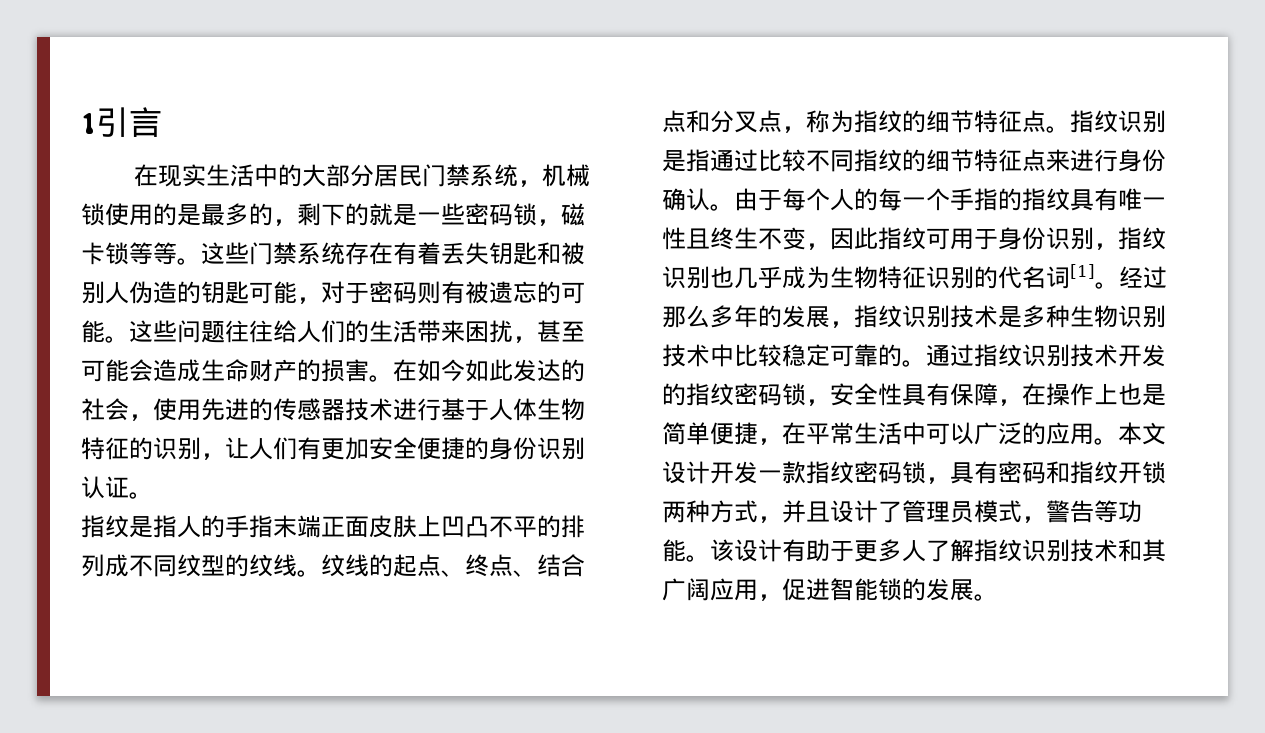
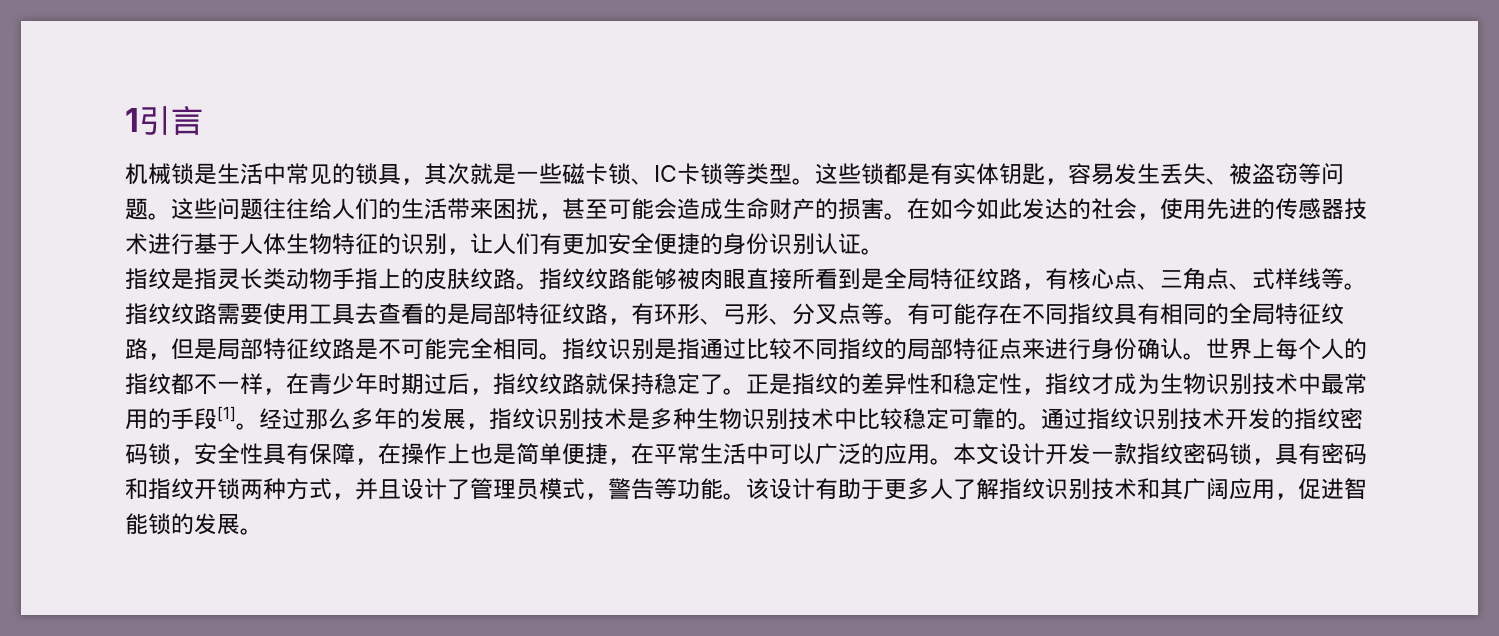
[134,164,591,187] [81,203,585,226] [81,242,585,265] [81,281,585,304] [81,320,105,343] 在现实生活中的大部分居民门禁系统，机械锁使用的是最多的，剩下的就是一些密码锁，磁卡锁等等。这些门禁系统存在有着丢失钥匙和被别人伪造的钥匙可能，对于密码则有被遗忘的可能 -> [125,163,1344,185] [125,198,148,220] 机械锁是生活中常见的锁具，其次就是一些磁卡锁、IC卡锁等类型。这些锁都是有实体钥匙，容易发生丢失、被盗窃等问题
[177,515,585,538] [81,554,585,577] [662,110,1046,133] 人的手指末端正面皮肤上凹凸不平的排列成不同纹型的纹线。纹线的起点、终点、结合点和分叉点，称为指纹的细节特征点 -> [217,267,1367,290] [125,303,1344,325] [125,338,539,360] 灵长类动物手指上的皮肤纹路。指纹纹路能够被肉眼直接所看到是全局特征纹路，有核心点、三角点、式样线等。指纹纹路需要使用工具去查看的是局部特征纹路，有环形、弓形、分叉点等。有可能存在不同指纹具有相同的全局特征纹路，但是局部特征纹路是不可能完全相同
[926,149,974,172] 细节 -> [907,338,953,360] 局部
[734,188,782,211] 由于 -> [1206,338,1275,360] 世界上
[878,188,1166,211] [662,227,1166,250] [662,266,1070,289] 每一个手指的指纹具有唯一性且终生不变，因此指纹可用于身份识别，指纹识别也几乎成为生物特征识别的代名词 -> [125,373,1367,395] [125,408,217,430] 指纹都不一样，在青少年时期过后，指纹纹路就保持稳定了。正是指纹的差异性和稳定性，指纹才成为生物识别技术中最常用的手段

